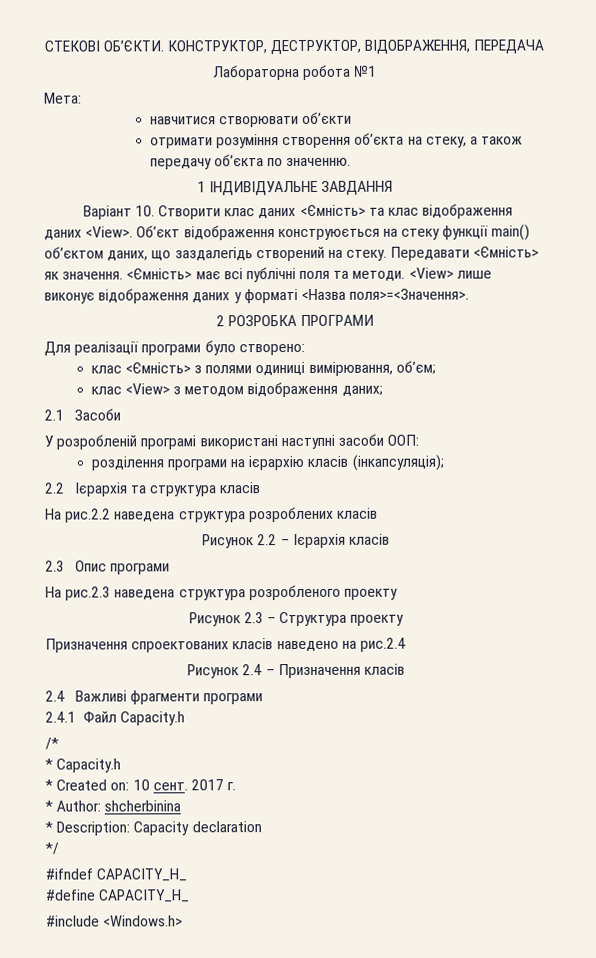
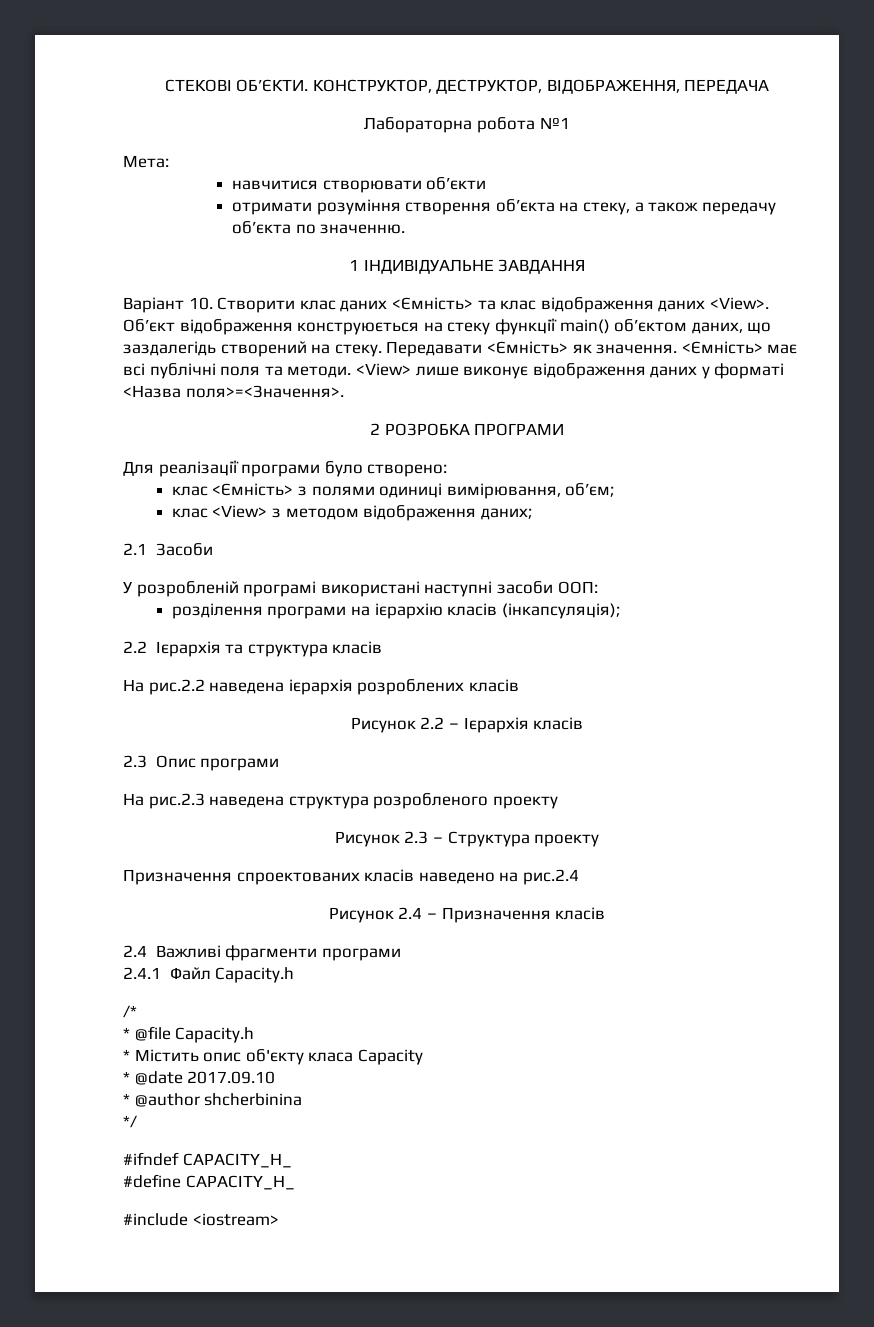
[178,511,246,523] структура -> [288,679,353,695] ієрархія
(53, 764) none -> [134,1026,171,1041] @file
[56,779,237,791] [45,800,182,812] [45,821,262,836] Created on: 10 сент. 2017 г. // * Author: shcherbinina // * Description: Capacity declaration -> [134,1049,423,1065] [123,1071,276,1085] [123,1093,303,1107] Містить опис об'єкту класа Capacity // * @date 2017.09.10 // * @author shcherbinina
[103,915,184,927] <Windows.h> -> [192,1213,279,1226] <iostream>

